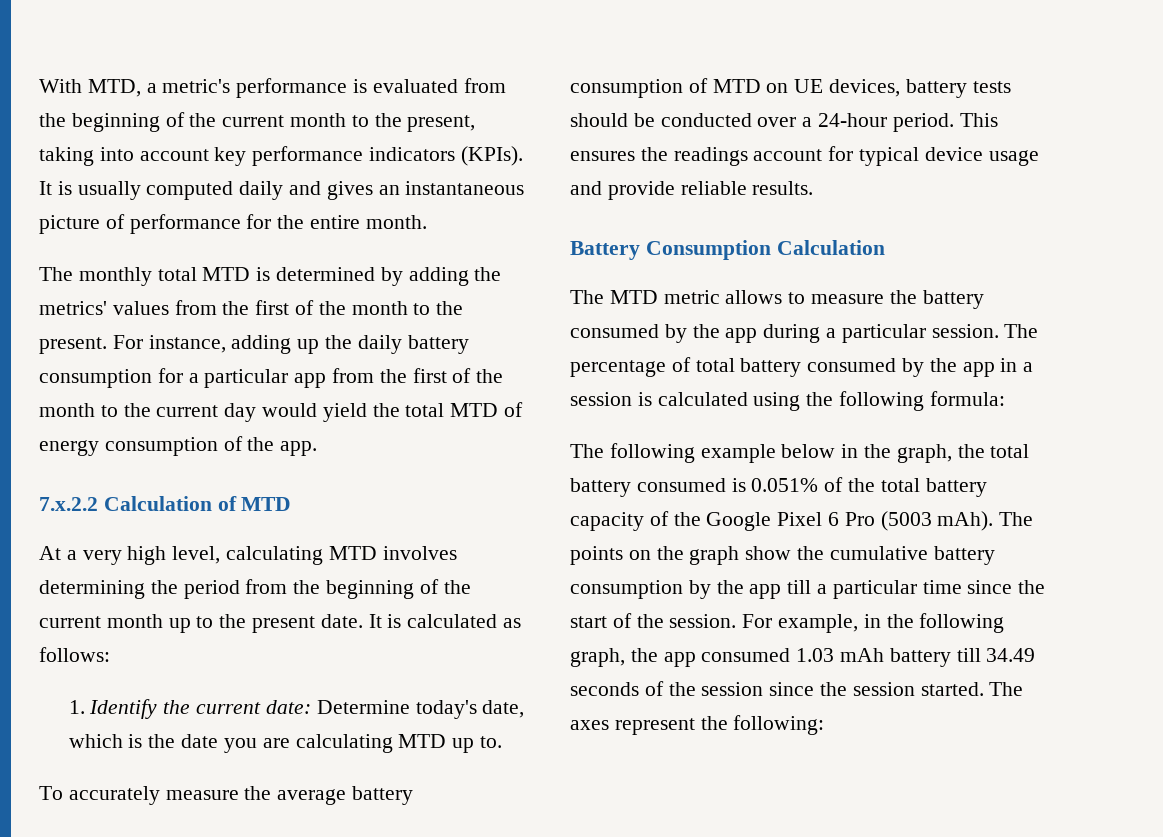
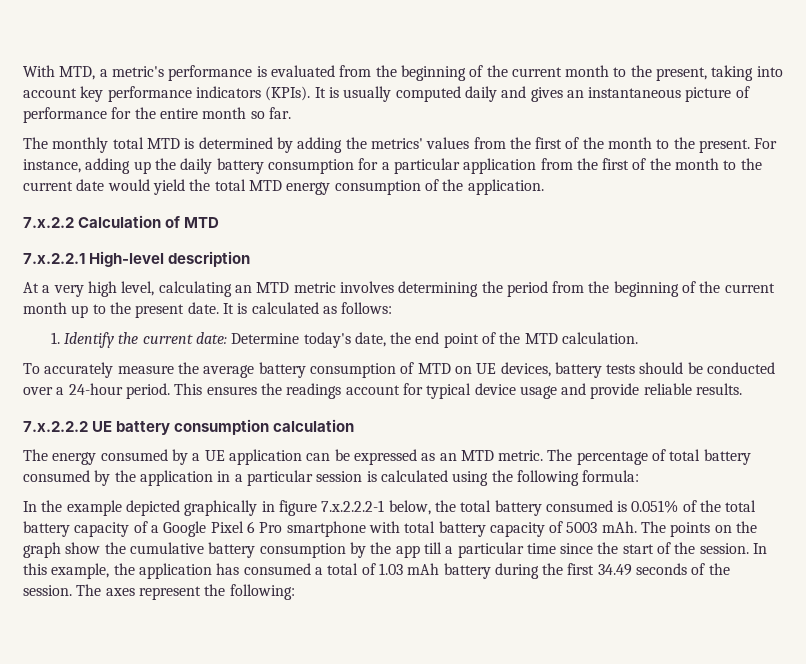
[365,215,427,229] month. -> [202,107,291,119] month so far.
[294,373,327,388] app -> [463,158,537,174] application
[224,403,257,422] day -> [76,179,105,191] date
[504,402,524,417] of -> (282, 185) none
[280,441,318,456] app. -> [467,179,544,195] application.
(292, 504) none -> [23,251,251,267] // 7.x.2.2.1 High-level description
[328,546,377,560] MTD -> [234,282,336,293] an MTD metric
[68,734,502,753] which is the date you are calculating MTD up to. -> [390,332,639,348] the end point of the MTD calculation.
[570,240,885,260] [570,290,984,309] [570,324,999,343] Battery Consumption Calculation // The MTD metric allows to measure the battery consumed by the app during a particular session. -> [23,419,355,435] [23,449,544,465] 7.x.2.2.2 UE battery consumption calculation // The energy consumed by a UE application can be expressed as an MTD metric.
[962,362,995,377] app -> [139,470,213,486] application
(1034, 367) none -> [246,470,313,486] particular
[570,443,952,463] The following example below in the graph, -> [23,500,431,516] In the example depicted graphically in figure 7.x.2.2.2-1 below,
[673,512,701,526] the -> [150,525,159,533] a
[880,511,994,531] (5003 mAh). -> [286,521,637,537] smartphone with total battery capacity of 5003 mAh.
[742,613,1005,633] [570,648,1036,667] [570,681,984,696] For example, in the following graph, the app consumed 1.03 mAh battery till 34.49 seconds of the session since the session started. -> [753,543,768,554] [23,563,730,579] [23,585,72,596] In this example, the application has consumed a total of 1.03 mAh battery during the first 34.49 seconds of the session.

